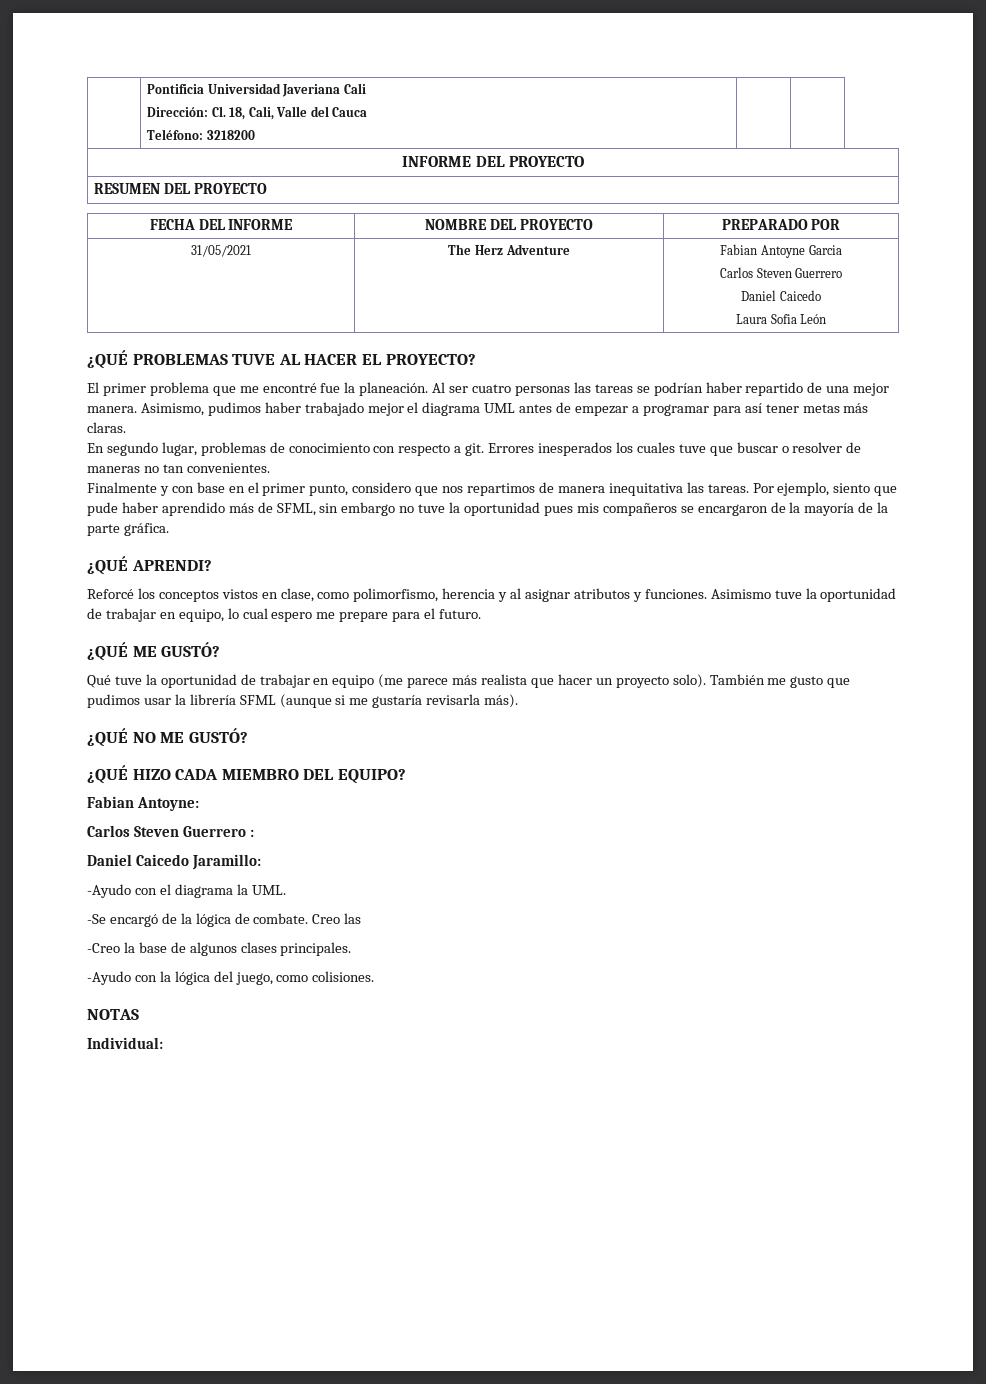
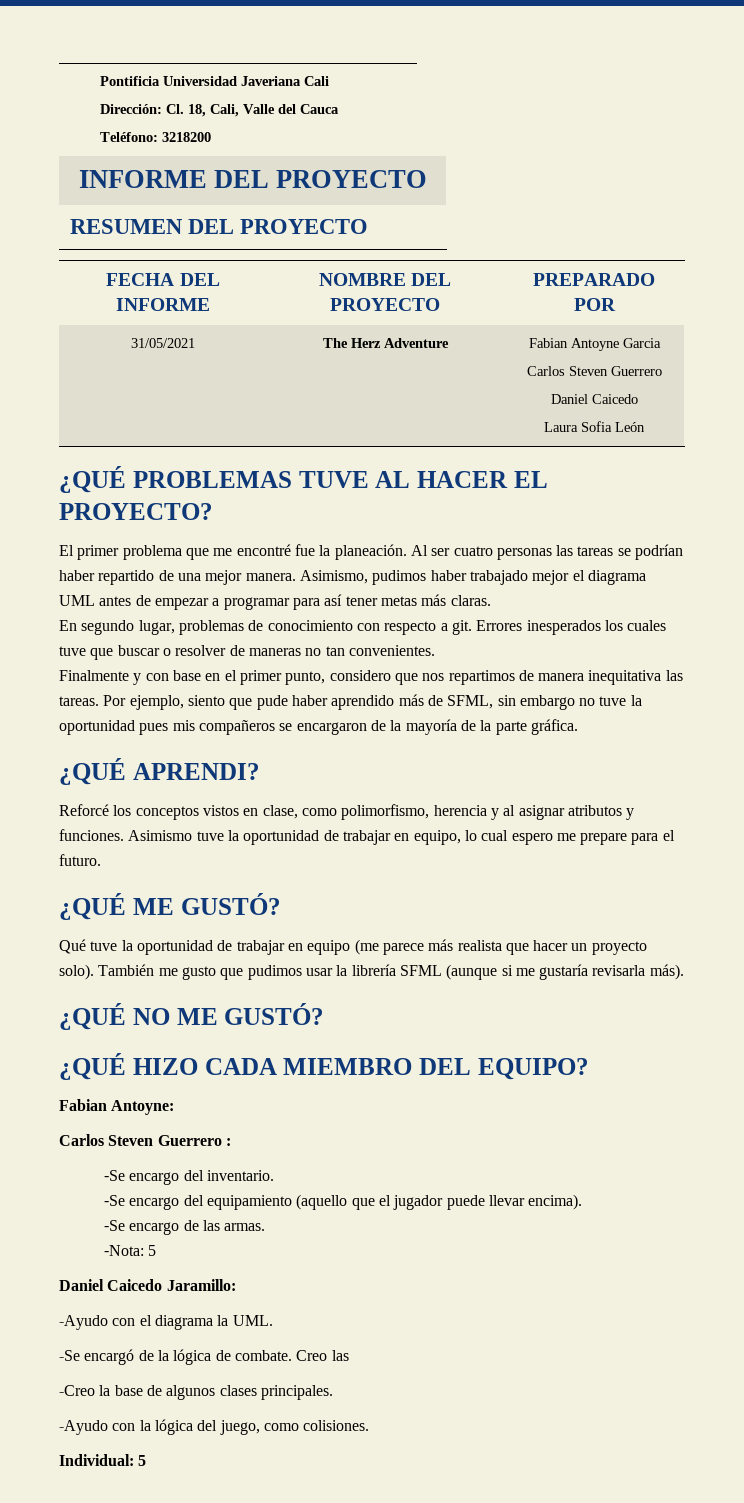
(254, 833) none -> [103,1170,274,1185] [103,1194,583,1210] [103,1220,266,1235] [103,1245,157,1256] // -Se encargo del inventario. // -Se encargo del equipamiento (aquello que el jugador puede llevar encima). // -Se encargo de las armas. // -Nota: 5
[87,1009,139,1020] // NOTAS -> (370, 1425) none
(163, 1043) none -> [138,1455,147,1466] 5

